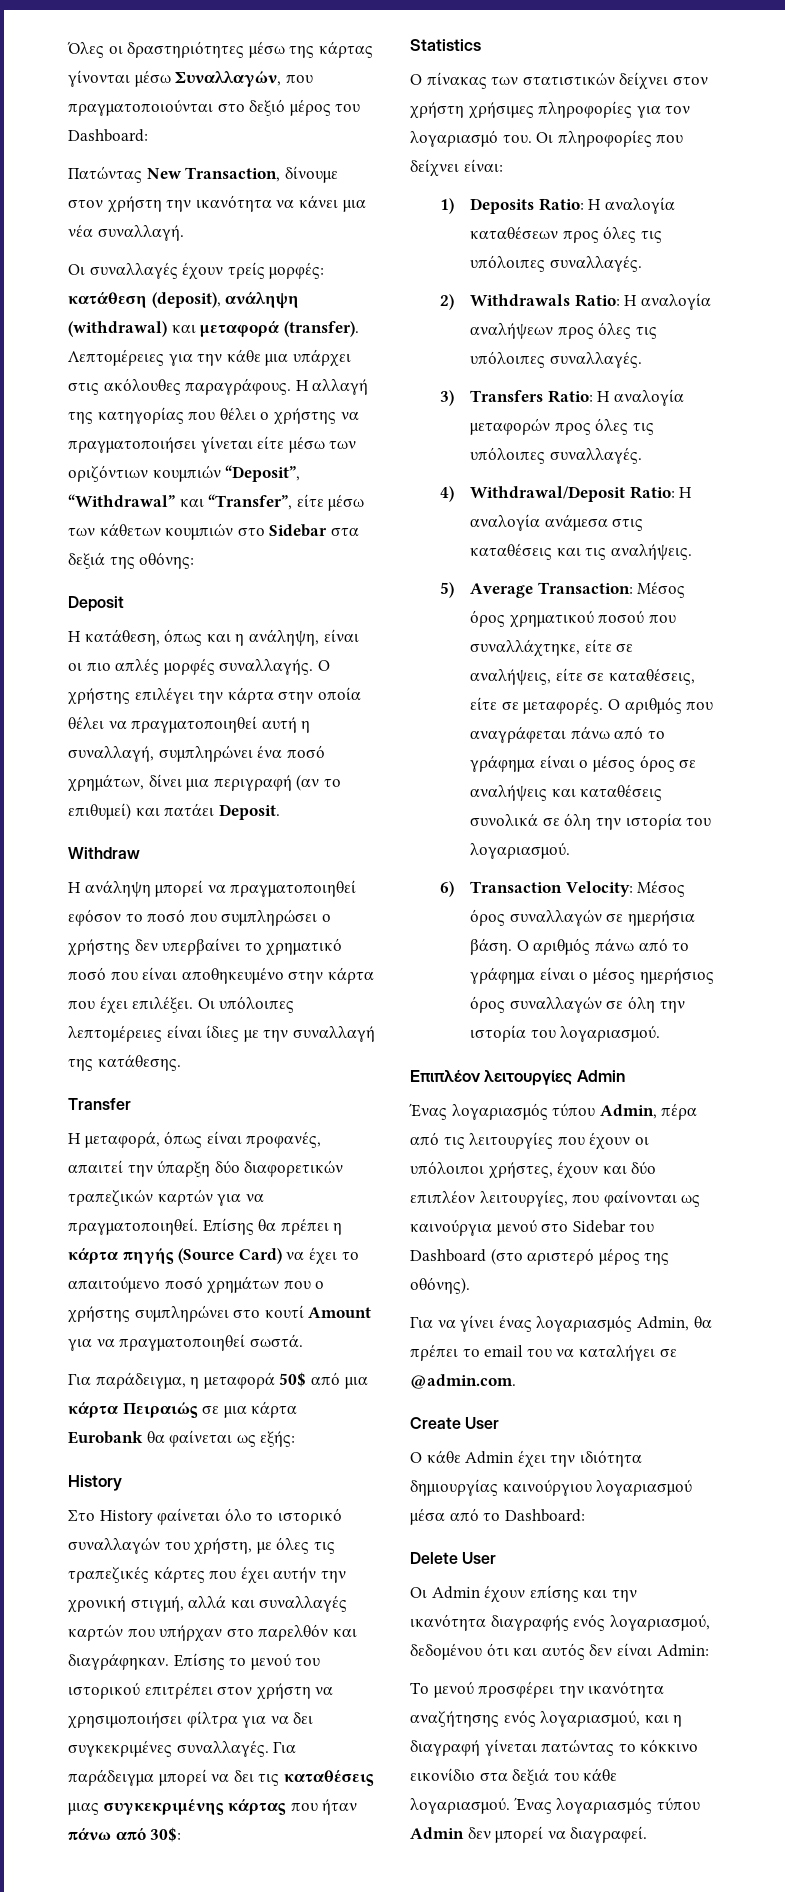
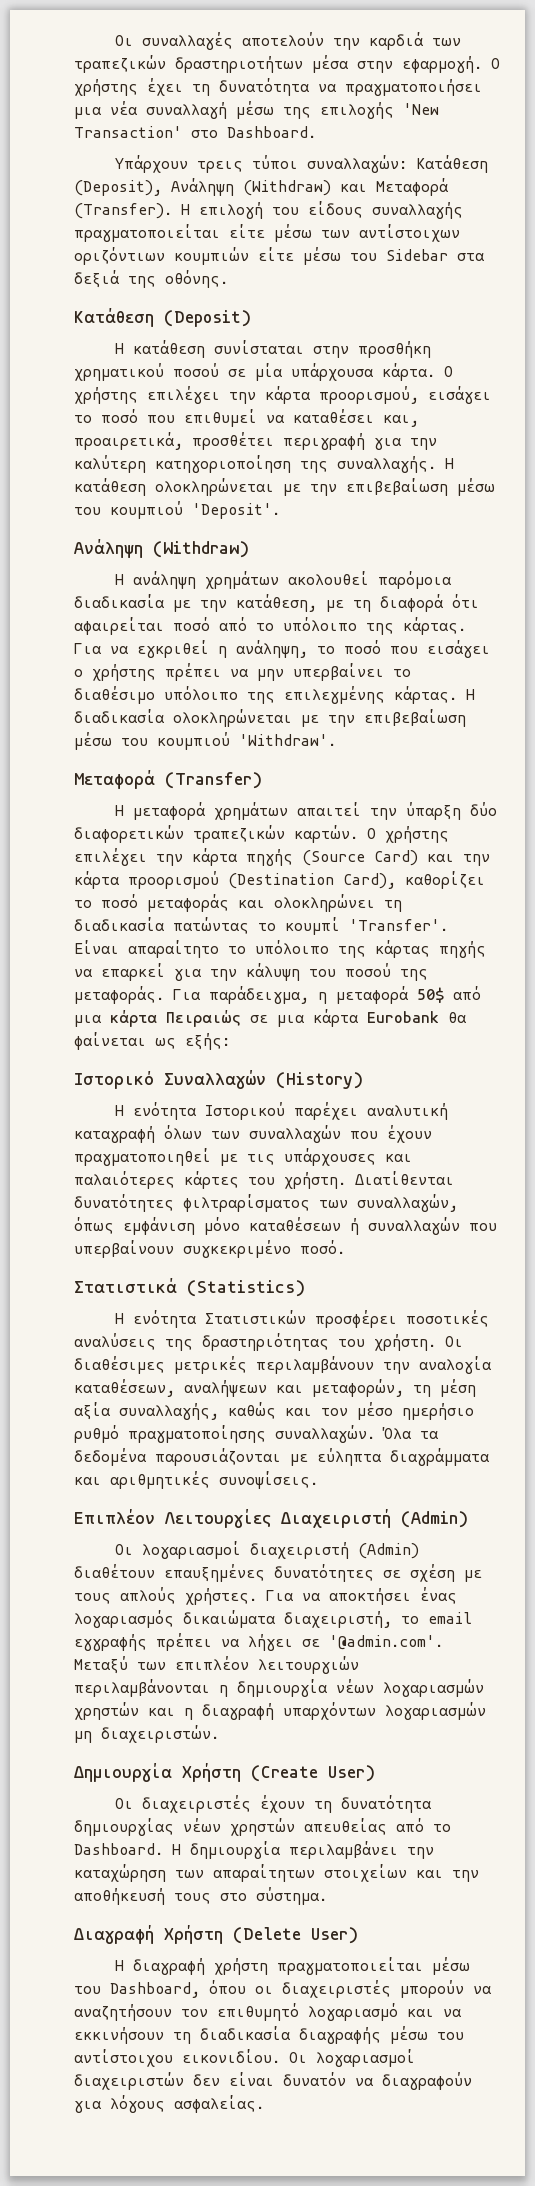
[67,41,373,58] [68,70,313,87] [68,99,361,116] [68,129,148,142] [68,166,338,183] [68,195,366,213] [68,224,184,241] [68,262,325,280] [68,291,300,308] [68,320,359,337] [68,349,351,367] [68,378,369,395] [68,407,359,425] [68,436,357,453] Όλες οι δραστηριότητες μέσω της κάρτας γίνονται μέσω Συναλλαγών, που πραγματοποιούνται στο δεξιό μέρος του Dashboard: // Πατώντας New Transaction, δίνουμε στον χρήστη την ικανότητα να κάνει μια νέα συναλλαγή. // Οι συναλλαγές έχουν τρείς μορφές: κατάθεση (deposit), ανάληψη (withdrawal) και μεταφορά (transfer). Λεπτομέρειες για την κάθε μια υπάρχει στις ακόλουθες παραγράφους. Η αλλαγή της κατηγορίας που θέλει ο χρήστης να πραγματοποιήσει γίνεται είτε μέσω των -> [115,32,462,50] [74,55,500,73] [74,78,482,97] [74,101,439,119] [74,126,316,138] [115,155,489,174] [74,178,449,196] [74,201,463,219] [74,224,460,243] Οι συναλλαγές αποτελούν την καρδιά των τραπεζικών δραστηριοτήτων μέσα στην εφαρμογή. Ο χρήστης έχει τη δυνατότητα να πραγματοποιήσει μια νέα συναλλαγή μέσω της επιλογής 'New Transaction' στο Dashboard. // Υπάρχουν τρεις τύποι συναλλαγών: Κατάθεση (Deposit), Ανάληψη (Withdraw) και Μεταφορά (Transfer). Η επιλογή του είδους συναλλαγής πραγματοποιείται είτε μέσω των αντίστοιχων
[225,465,301,482] [68,494,365,511] [68,523,359,540] [68,552,195,569] [68,596,124,612] [68,629,359,646] [68,658,330,675] [68,687,361,705] [68,716,311,733] [68,745,325,762] [68,774,341,792] [68,803,280,820] [68,847,140,859] [68,880,357,897] [68,909,331,926] [68,938,343,956] [68,967,374,984] [68,996,295,1014] [68,1025,375,1042] [68,1054,181,1071] [68,1098,131,1110] [68,1131,322,1148] “Deposit”, “Withdrawal” και “Transfer”, είτε μέσω των κάθετων κουμπιών στο Sidebar στα δεξιά της οθόνης: // Deposit // Η κατάθεση, όπως και η ανάληψη, είναι οι πιο απλές μορφές συναλλαγής. Ο χρήστης επιλέγει την κάρτα στην οποία θέλει να πραγματοποιηθεί αυτή η συναλλαγή, συμπληρώνει ένα ποσό χρημάτων, δίνει μια περιγραφή (αν το επιθυμεί) και πατάει Deposit. // Withdraw // Η ανάληψη μπορεί να πραγματοποιηθεί εφόσον το ποσό που συμπληρώσει ο χρήστης δεν υπερβαίνει το χρηματικό ποσό που είναι αποθηκευμένο στην κάρτα που έχει επιλέξει. Οι υπόλοιπες λεπτομέρειες είναι ίδιες με την συναλλαγή της κατάθεσης. // Transfer // Η μεταφορά, όπως είναι προφανές, -> [258,247,485,265] [74,270,228,288] [74,308,251,327] [115,340,432,358] [74,363,453,382] [74,386,491,405] [74,409,419,427] [74,432,437,450] [74,455,454,473] [74,478,495,496] [74,501,280,519] [74,539,249,558] [115,571,453,590] [74,594,479,612] [74,617,466,635] [74,640,490,658] [74,663,411,682] [74,686,475,704] [74,709,466,727] [74,732,336,750] [74,770,262,789] [115,802,289,821] είτε μέσω του Sidebar στα δεξιά της οθόνης. // Κατάθεση (Deposit) // Η κατάθεση συνίσταται στην προσθήκη χρηματικού ποσού σε μία υπάρχουσα κάρτα. Ο χρήστης επιλέγει την κάρτα προορισμού, εισάγει το ποσό που επιθυμεί να καταθέσει και, προαιρετικά, προσθέτει περιγραφή για την καλύτερη κατηγοριοποίηση της συναλλαγής. Η κατάθεση ολοκληρώνεται με την επιβεβαίωση μέσω του κουμπιού 'Deposit'. // Ανάληψη (Withdraw) // Η ανάληψη χρημάτων ακολουθεί παρόμοια διαδικασία με την κατάθεση, με τη διαφορά ότι αφαιρείται ποσό από το υπόλοιπο της κάρτας. Για να εγκριθεί η ανάληψη, το ποσό που εισάγει ο χρήστης πρέπει να μην υπερβαίνει το διαθέσιμο υπόλοιπο της επιλεγμένης κάρτας. Η διαδικασία ολοκληρώνεται με την επιβεβαίωση μέσω του κουμπιού 'Withdraw'. // Μεταφορά (Transfer) // Η μεταφορά χρημάτων
[157,1189,264,1206] [68,1218,343,1235] [68,1247,359,1265] [68,1276,325,1294] [68,1305,372,1323] [68,1334,303,1351] καρτών για να πραγματοποιηθεί. Επίσης θα πρέπει η κάρτα πηγής (Source Card) να έχει το απαιτούμενο ποσό χρημάτων που ο χρήστης συμπληρώνει στο κουτί Amount για να πραγματοποιηθεί σωστά. // -> [294,825,449,844] [74,848,490,866] [74,871,485,889] [74,894,402,912] [74,917,448,935] [74,940,486,958] [74,963,428,981] [74,986,164,1004] καρτών. Ο χρήστης επιλέγει την κάρτα πηγής (Source Card) και την κάρτα προορισμού (Destination Card), καθορίζει το ποσό μεταφοράς και ολοκληρώνει τη διαδικασία πατώντας το κουμπί 'Transfer'. Είναι απαραίτητο το υπόλοιπο της κάρτας πηγής να επαρκεί για την κάλυψη του ποσού της μεταφοράς.
[68,1475,122,1491] [68,1508,342,1525] [68,1537,335,1555] [68,1566,346,1584] [68,1595,348,1613] [68,1624,357,1642] [68,1653,321,1670] [68,1682,334,1700] [68,1711,314,1729] [68,1740,297,1757] [68,1769,374,1786] [68,1798,358,1815] [68,1827,182,1842] [410,39,481,51] [410,72,708,90] [410,101,691,119] [410,130,684,147] [410,159,503,177] [440,197,675,214] [470,226,662,243] [470,255,642,272] [440,293,711,310] [470,322,657,339] [470,351,642,368] [440,389,684,406] [470,418,654,435] [470,447,642,464] [440,486,693,502] [470,514,644,531] [470,543,692,560] [440,581,686,598] [470,610,676,628] [470,639,634,657] [470,668,695,685] [470,697,714,714] [470,726,665,743] [470,755,697,772] [470,784,663,801] [470,813,712,830] [470,842,571,859] [440,880,686,897] [470,909,695,926] [470,938,690,955] [470,967,714,984] [470,996,685,1013] [470,1025,661,1042] [410,1070,625,1086] [409,1103,698,1120] [410,1132,649,1150] [410,1161,657,1179] [410,1190,701,1207] [410,1219,655,1236] [410,1248,670,1265] [410,1277,470,1294] [410,1315,495,1332] History // Στο History φαίνεται όλο το ιστορικό συναλλαγών του χρήστη, με όλες τις τραπεζικές κάρτες που έχει αυτήν την χρονική στιγμή, αλλά και συναλλαγές καρτών που υπήρχαν στο παρελθόν και διαγράφηκαν. Επίσης το μενού του ιστορικού επιτρέπει στον χρήστη να χρησιμοποιήσει φίλτρα για να δει συγκεκριμένες συναλλαγές. Για παράδειγμα μπορεί να δει τις καταθέσεις μιας συγκεκριμένης κάρτας που ήταν πάνω από 30$: // Statistics // Ο πίνακας των στατιστικών δείχνει στον χρήστη χρήσιμες πληροφορίες για τον λογαριασμό του. Οι πληροφορίες που δείχνει είναι: // 1) Deposits Ratio: Η αναλογία καταθέσεων προς όλες τις υπόλοιπες συναλλαγές. // 2) Withdrawals Ratio: Η αναλογία αναλήψεων προς όλες τις υπόλοιπες συναλλαγές. // 3) Transfers Ratio: Η αναλογία μεταφορών προς όλες τις υπόλοιπες συναλλαγές. // 4) Withdrawal/Deposit Ratio: Η αναλογία ανάμεσα στις καταθέσεις και τις αναλήψεις. // 5) Average Transaction: Μέσος όρος χρηματικού ποσού που συναλλάχτηκε, είτε σε αναλήψεις, είτε σε καταθέσεις, είτε σε μεταφορές. Ο αριθμός που αναγράφεται πάνω από το γράφημα είναι ο μέσος όρος σε αναλήψεις και καταθέσεις συνολικά σε όλη την ιστορία του λογαριασμού. // 6) Transaction Velocity: Μέσος όρος συναλλαγών σε ημερήσια βάση. Ο αριθμός πάνω από το γράφημα είναι ο μέσος ημερήσιος όρος συναλλαγών σε όλη την ιστορία του λογαριασμού. // Επιπλέον λειτουργίες Admin // Ένας λογαριασμός τύπου Admin, πέρα από τις λειτουργίες που έχουν οι υπόλοιποι χρήστες, έχουν και δύο επιπλέον λειτουργίες, που φαίνονται ως καινούργια μενού στο Sidebar του Dashboard (στο αριστερό μέρος της οθόνης). // Για να γίνει -> [74,1070,363,1089] [115,1102,449,1121] [74,1125,432,1144] [74,1148,412,1167] [74,1171,454,1190] [74,1194,458,1212] [74,1217,497,1235] [74,1240,345,1258] [74,1278,305,1297] [115,1310,490,1328] [74,1333,463,1352] [74,1356,492,1374] [74,1379,476,1397] [74,1402,474,1420] [74,1425,439,1443] [74,1448,490,1466] [74,1471,318,1489] [74,1509,468,1529] [115,1541,420,1560] [74,1564,482,1583] [74,1587,411,1606] Ιστορικό Συναλλαγών (History) // Η ενότητα Ιστορικού παρέχει αναλυτική καταγραφή όλων των συναλλαγών που έχουν πραγματοποιηθεί με τις υπάρχουσες και παλαιότερες κάρτες του χρήστη. Διατίθενται δυνατότητες φιλτραρίσματος των συναλλαγών, όπως εμφάνιση μόνο καταθέσεων ή συναλλαγών που υπερβαίνουν συγκεκριμένο ποσό. // Στατιστικά (Statistics) // Η ενότητα Στατιστικών προσφέρει ποσοτικές αναλύσεις της δραστηριότητας του χρήστη. Οι διαθέσιμες μετρικές περιλαμβάνουν την αναλογία καταθέσεων, αναλήψεων και μεταφορών, τη μέση αξία συναλλαγής, καθώς και τον μέσο ημερήσιο ρυθμό πραγματοποίησης συναλλαγών. Όλα τα δεδομένα παρουσιάζονται με εύληπτα διαγράμματα και αριθμητικές συνοψίσεις. // Επιπλέον Λειτουργίες Διαχειριστή (Admin) // Οι λογαριασμοί διαχειριστή (Admin) διαθέτουν επαυξημένες δυνατότητες σε σχέση με τους απλούς χρήστες. Για να αποκτήσει
[636,1316,712,1331] [410,1344,677,1361] [410,1374,516,1389] [410,1417,500,1429] [410,1450,642,1468] [410,1479,693,1496] [410,1508,585,1525] [410,1552,497,1564] [410,1585,637,1603] [410,1614,710,1631] [410,1643,709,1660] [410,1681,665,1698] [410,1710,683,1727] [410,1739,699,1756] [410,1768,618,1785] [410,1797,700,1814] [410,1826,648,1843] Admin, θα πρέπει το email του να καταλήγει σε @admin.com. // Create User // Ο κάθε Admin έχει την ιδιότητα δημιουργίας καινούργιου λογαριασμού μέσα από το Dashboard: // Delete User // Οι Admin έχουν επίσης και την ικανότητα διαγραφής ενός λογαριασμού, δεδομένου ότι και αυτός δεν είναι Admin: // Το μενού προσφέρει την ικανότητα αναζήτησης ενός λογαριασμού, και η διαγραφή γίνεται πατώντας το κόκκινο εικονίδιο στα δεξιά του κάθε λογαριασμού. Ένας λογαριασμός τύπου Admin δεν μπορεί να διαγραφεί. -> [183,1610,472,1629] [74,1633,443,1651] [74,1656,359,1674] [74,1679,484,1697] [74,1702,486,1721] [74,1725,219,1744] [74,1763,375,1782] [115,1795,433,1814] [74,1818,451,1837] [74,1841,434,1859] [74,1864,479,1883] [74,1887,327,1905] [74,1925,358,1944] [115,1957,471,1976] [74,1980,492,1999] [74,2003,462,2021] [74,2026,464,2044] [74,2049,415,2068] [74,2072,472,2091] [74,2095,264,2113] δικαιώματα διαχειριστή, το email εγγραφής πρέπει να λήγει σε '@admin.com'. Μεταξύ των επιπλέον λειτουργιών περιλαμβάνονται η δημιουργία νέων λογαριασμών χρηστών και η διαγραφή υπαρχόντων λογαριασμών μη διαχειριστών. // Δημιουργία Χρήστη (Create User) // Οι διαχειριστές έχουν τη δυνατότητα δημιουργίας νέων χρηστών απευθείας από το Dashboard. Η δημιουργία περιλαμβάνει την καταχώρηση των απαραίτητων στοιχείων και την αποθήκευσή τους στο σύστημα. // Διαγραφή Χρήστη (Delete User) // Η διαγραφή χρήστη πραγματοποιείται μέσω του Dashboard, όπου οι διαχειριστές μπορούν να αναζητήσουν τον επιθυμητό λογαριασμό και να εκκινήσουν τη διαδικασία διαγραφής μέσω του αντίστοιχου εικονιδίου. Οι λογαριασμοί διαχειριστών δεν είναι δυνατόν να διαγραφούν για λόγους ασφαλείας.

